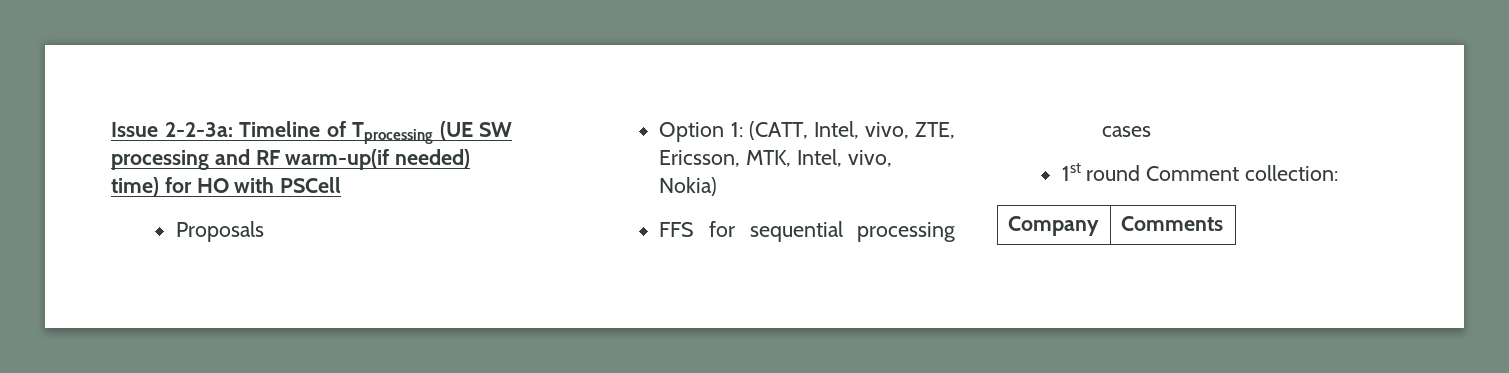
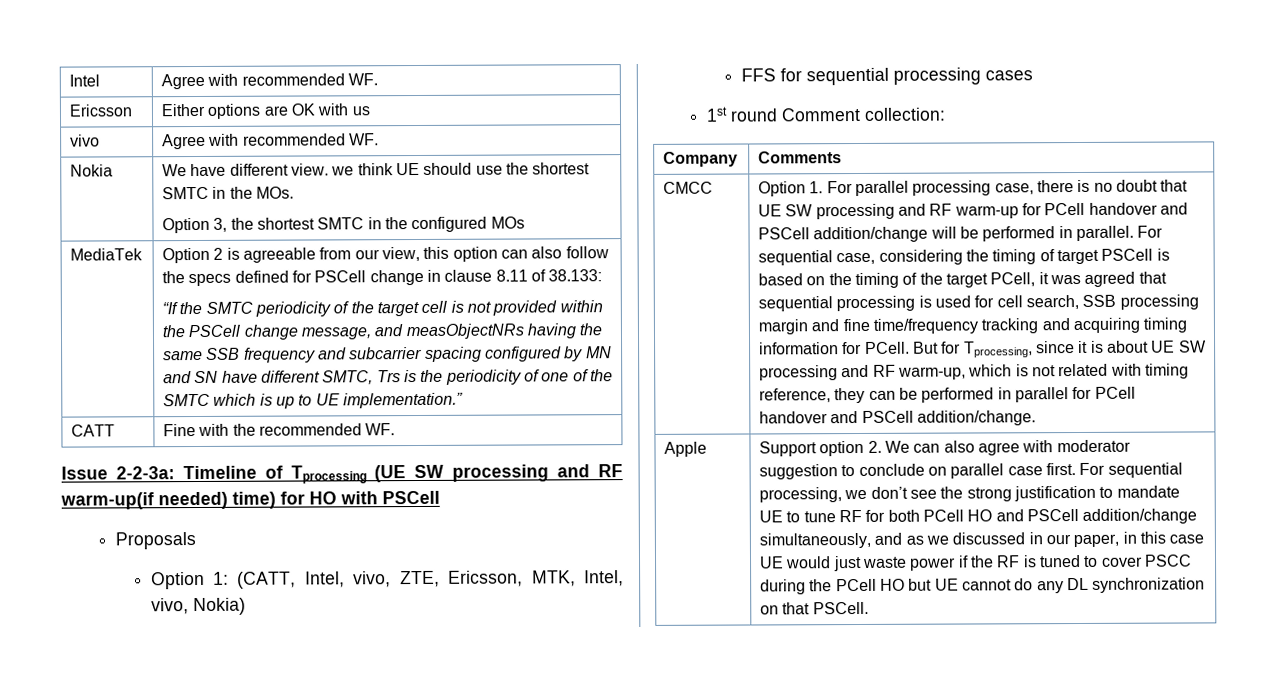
(111, 129) none -> [69,74,101,87] [161,73,378,90] [69,104,133,117] [161,103,370,119] [70,134,101,147] [162,133,379,150] [70,164,114,177] [162,162,591,177] [162,186,294,200] [162,216,525,234] [70,248,144,261] [162,246,609,264] [162,269,603,287] [162,300,603,317] [162,323,603,340] [163,346,612,363] [163,369,613,385] [163,392,463,409] [71,424,116,437] [163,423,396,437] Intel | Agree with recommended WF. // Ericsson | Either options are OK with us // vivo | Agree with recommended WF. // Nokia | We have different view. we think UE should use the shortest SMTC in the MOs. // Option 3, the shortest SMTC in the configured MOs // MediaTek | Option 2 is agreeable from our view, this option can also follow the specs defined for PSCell change in clause 8.11 of 38.133: // “If the SMTC periodicity of the target cell is not provided within the PSCell change message, and measObjectNRs having the same SSB frequency and subcarrier spacing configured by MN and SN have different SMTC, Trs is the periodicity of one of the SMTC which is up to UE implementation.” // CATT | Fine with the recommended WF. //
(1223, 223) none -> [663,181,714,194] [758,179,1189,197] [758,202,1188,220] [758,225,1164,243] [758,248,1170,266] [758,271,1167,289] [758,294,1199,312] [758,317,1188,335] [759,340,1207,358] [759,363,1189,381] [759,386,1136,404] [759,410,1036,426] [664,441,708,457] [759,439,1131,457] [759,462,1183,480] [759,485,1180,503] [759,508,1198,524] [759,531,1205,549] [759,554,1192,572] [760,577,1206,595] [760,601,869,615] // CMCC | Option 1. For parallel processing case, there is no doubt that UE SW processing and RF warm-up for PCell handover and PSCell addition/change will be performed in parallel. For sequential case, considering the timing of target PSCell is based on the timing of the target PCell, it was agreed that sequential processing is used for cell search, SSB processing margin and fine time/frequency tracking and acquiring timing information for PCell. But for Tprocessing, since it is about UE SW processing and RF warm-up, which is not related with timing reference, they can be performed in parallel for PCell handover and PSCell addition/change. // Apple | Support option 2. We can also agree with moderator suggestion to conclude on parallel case first. For sequential processing, we don’t see the strong justification to mandate UE to tune RF for both PCell HO and PSCell addition/change simultaneously, and as we discussed in our paper, in this case UE would just waste power if the RF is tuned to cover PSCC during the PCell HO but UE cannot do any DL synchronization on that PSCell.

